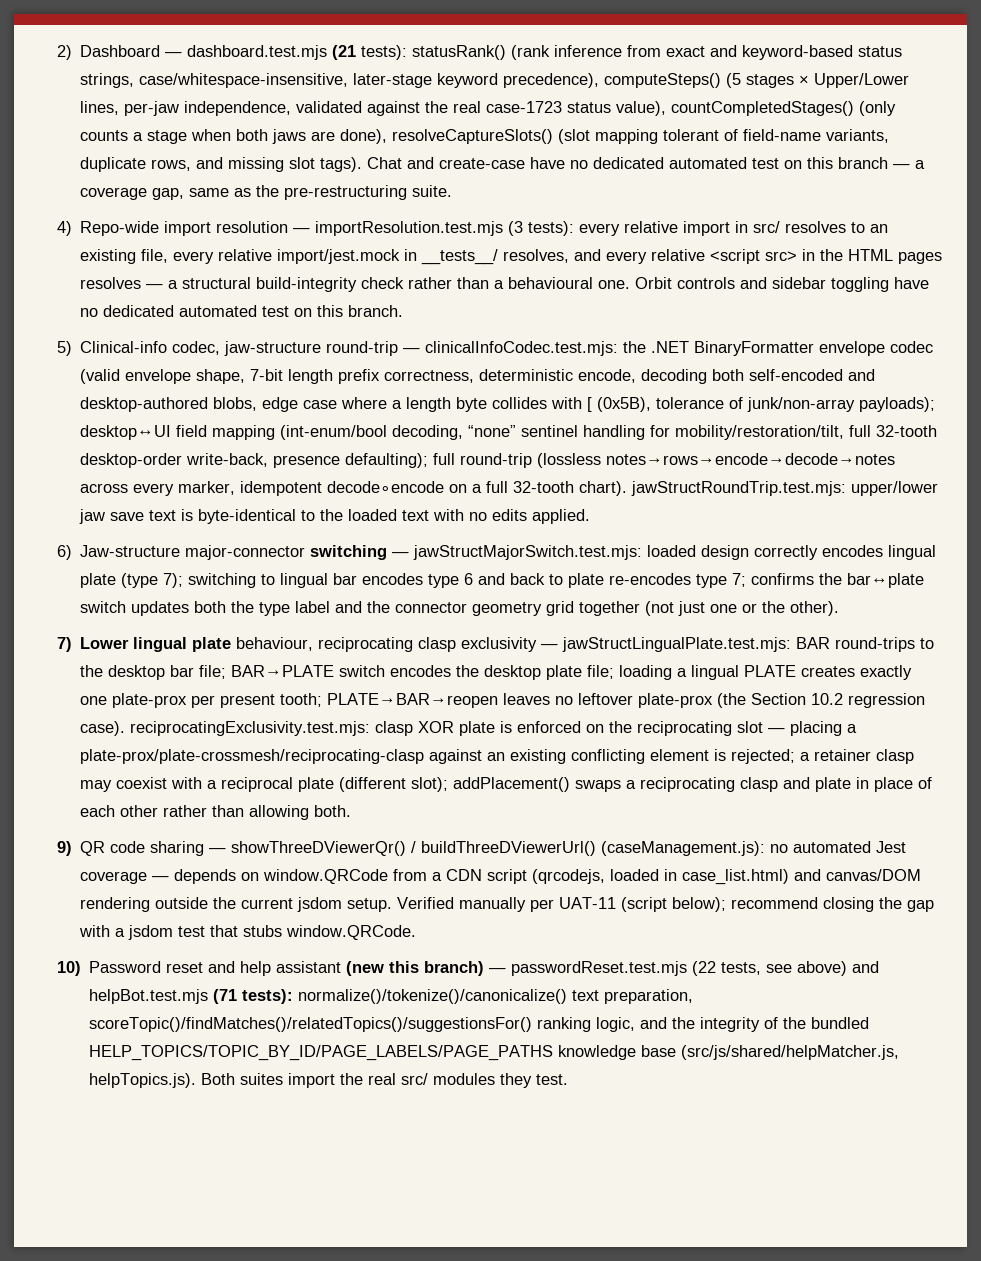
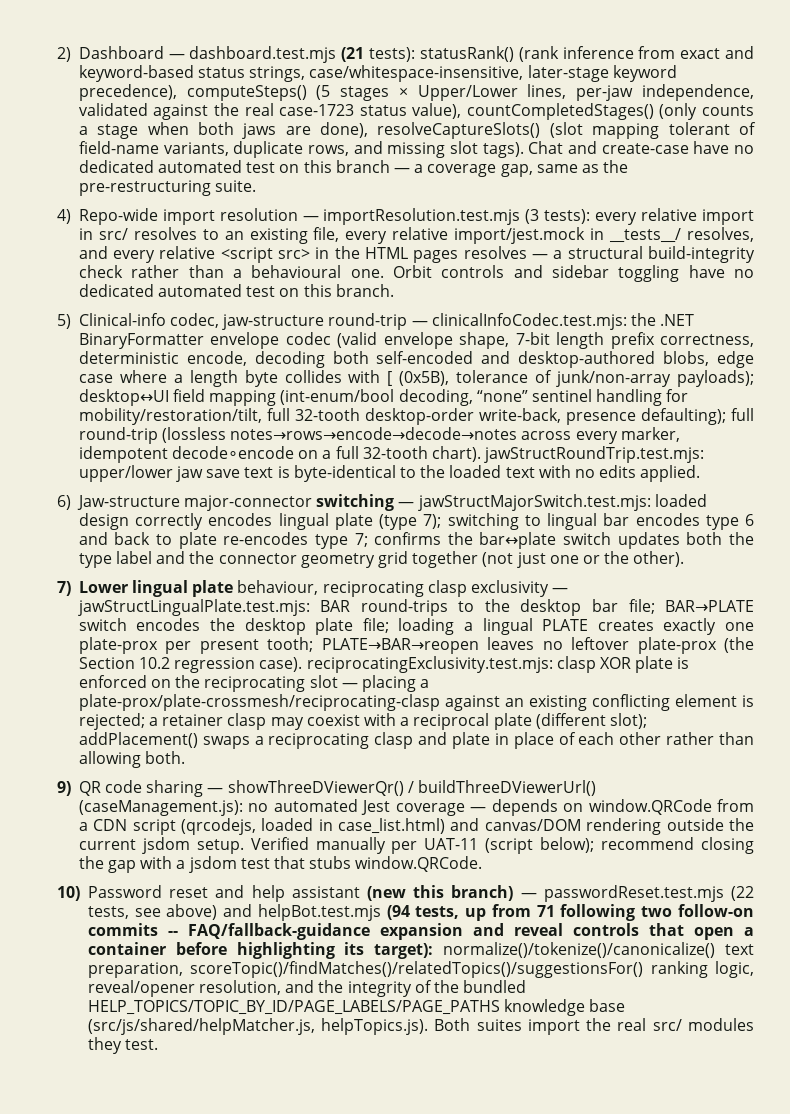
[213,989,294,1004] (71 tests): -> [386,904,754,921] [87,923,754,940] [87,942,434,959] (94 tests, up from 71 following two follow-on commits -- FAQ/fallback-guidance expansion and reveal controls that open a container before highlighting its target):
(636, 1024) none -> [87,980,282,997] reveal/opener resolution,

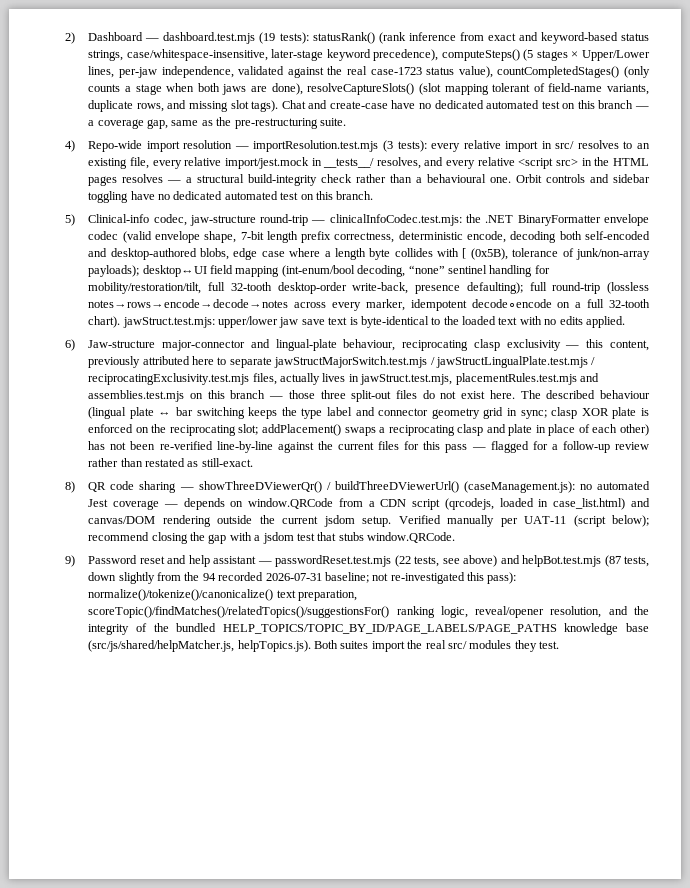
[341,47,365,62] (21 -> [259,32,276,44] (19
[484,446,705,463] jawStructRoundTrip.test.mjs: -> [122,317,215,328] jawStruct.test.mjs:
[316,494,707,511] [78,513,754,530] [78,532,754,549] [78,551,685,568] [57,580,234,597] switching — jawStructMajorSwitch.test.mjs: loaded design correctly encodes lingual plate (type 7); switching to lingual bar encodes type 6 and back to plate re-encodes type 7; confirms the bar↔plate switch updates both the type label and the connector geometry grid together (not just one or the other). // 7) Lower lingual plate -> [250,339,337,351] and lingual-plate
[77,599,755,616] [78,618,754,635] [78,637,755,654] [78,656,553,673] jawStructLingualPlate.test.mjs: BAR round-trips to the desktop bar file; BAR→PLATE switch encodes the desktop plate file; loading a lingual PLATE creates exactly one plate-prox per present tooth; PLATE→BAR→reopen leaves no leftover plate-prox (the Section 10.2 regression case). reciprocatingExclusivity.test.mjs: -> [586,339,649,351] [88,356,596,368] [88,373,599,385] [88,390,651,402] [88,407,547,419] this content, previously attributed here to separate jawStructMajorSwitch.test.mjs / jawStructLingualPlate.test.mjs / reciprocatingExclusivity.test.mjs files, actually lives in jawStruct.test.mjs, placementRules.test.mjs and assemblies.test.mjs on this branch — those three split-out files do not exist here. The described behaviour (lingual plate ↔ bar switching keeps the type label and connector geometry grid in sync;
[309,675,430,692] [78,694,754,711] [78,713,647,730] slot — placing a plate-prox/plate-crossmesh/reciprocating-clasp against an existing conflicting element is rejected; a retainer clasp may coexist with a reciprocal plate (different slot); -> [238,424,259,435] slot;
[619,732,755,745] [78,751,186,768] [57,781,72,796] other rather than allowing both. // 9) -> [619,424,649,436] [88,441,650,453] [88,458,253,467] [64,481,75,493] other) has not been re-verified line-by-line against the current files for this pass — flagged for a follow-up review rather than restated as still-exact. // 8)
[57,886,81,901] 10) -> [64,555,75,567] 9)
[366,885,514,901] (new this branch) -> (257, 560) none
[386,904,754,921] [87,923,754,940] [87,942,434,959] (94 tests, up from 71 following two follow-on commits -- FAQ/fallback-guidance expansion and reveal controls that open a container before highlighting its target): -> [604,555,649,567] [88,572,517,584] (87 tests, down slightly from the 94 recorded 2026-07-31 baseline; not re-investigated this pass):

